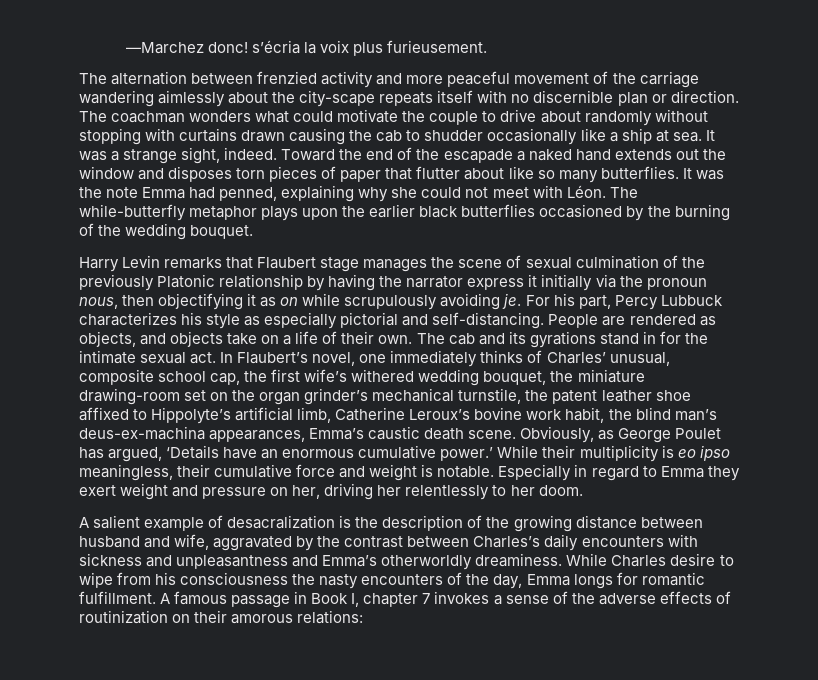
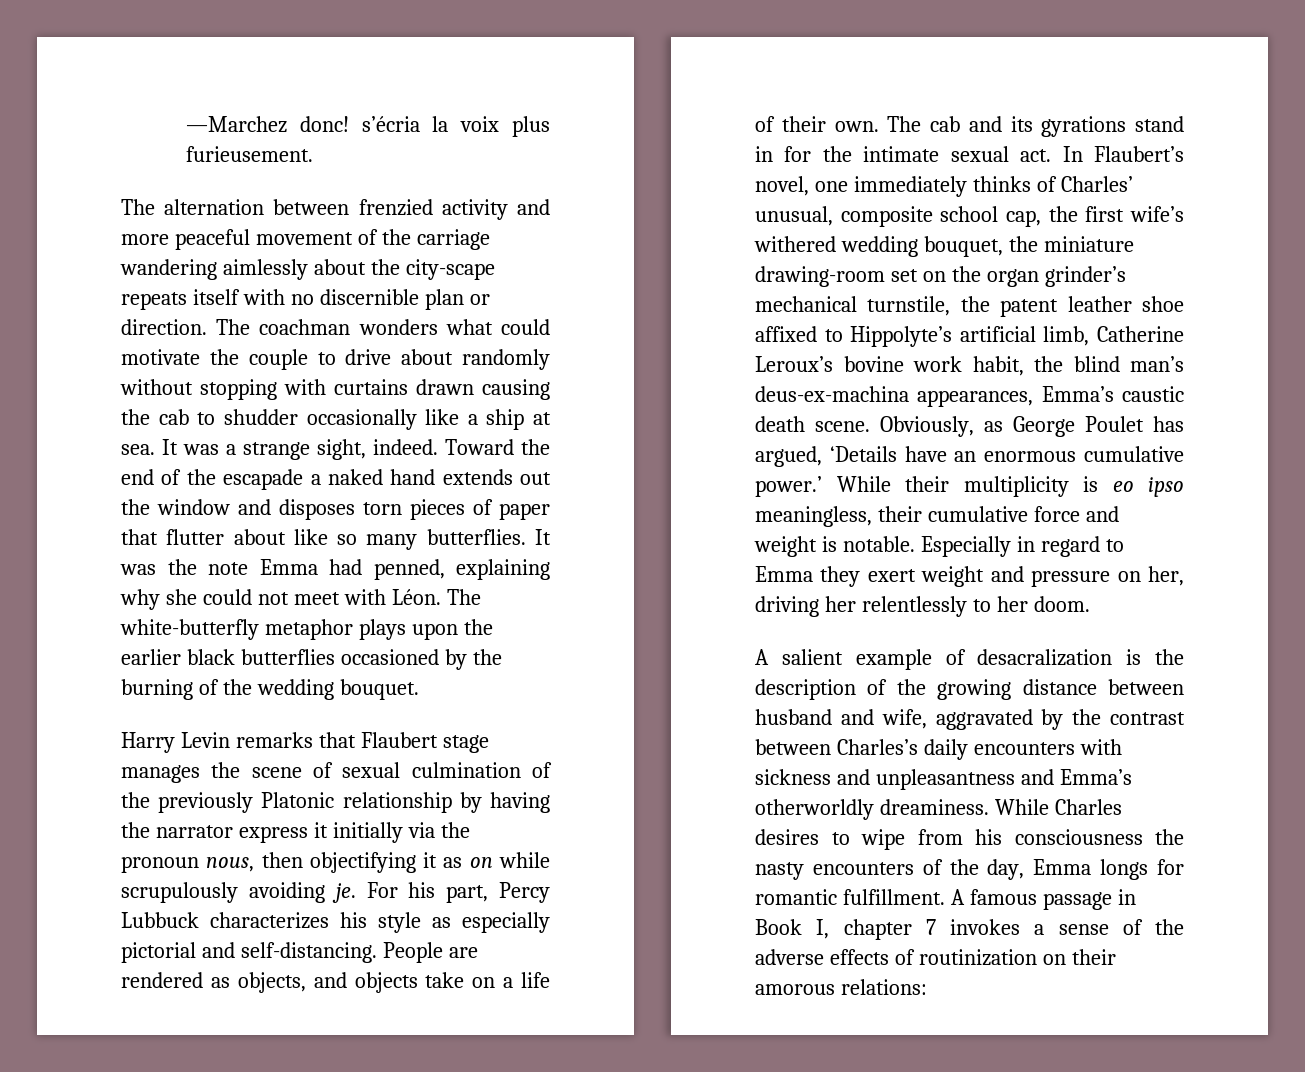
[79,204,186,221] while-butterfly -> [120,619,259,640] white-butterfly
[670,553,716,566] desire -> [755,829,819,845] desires

